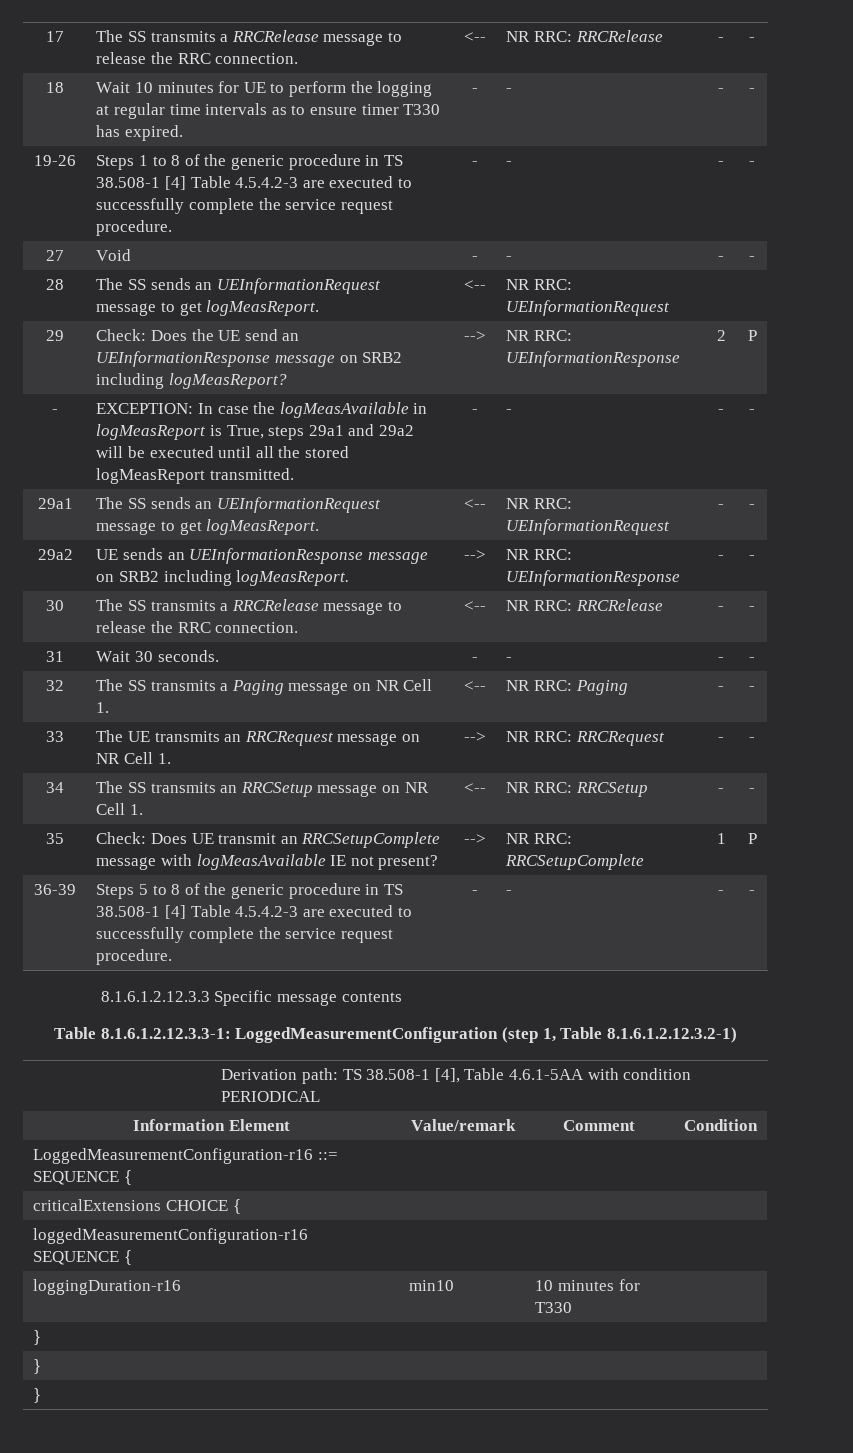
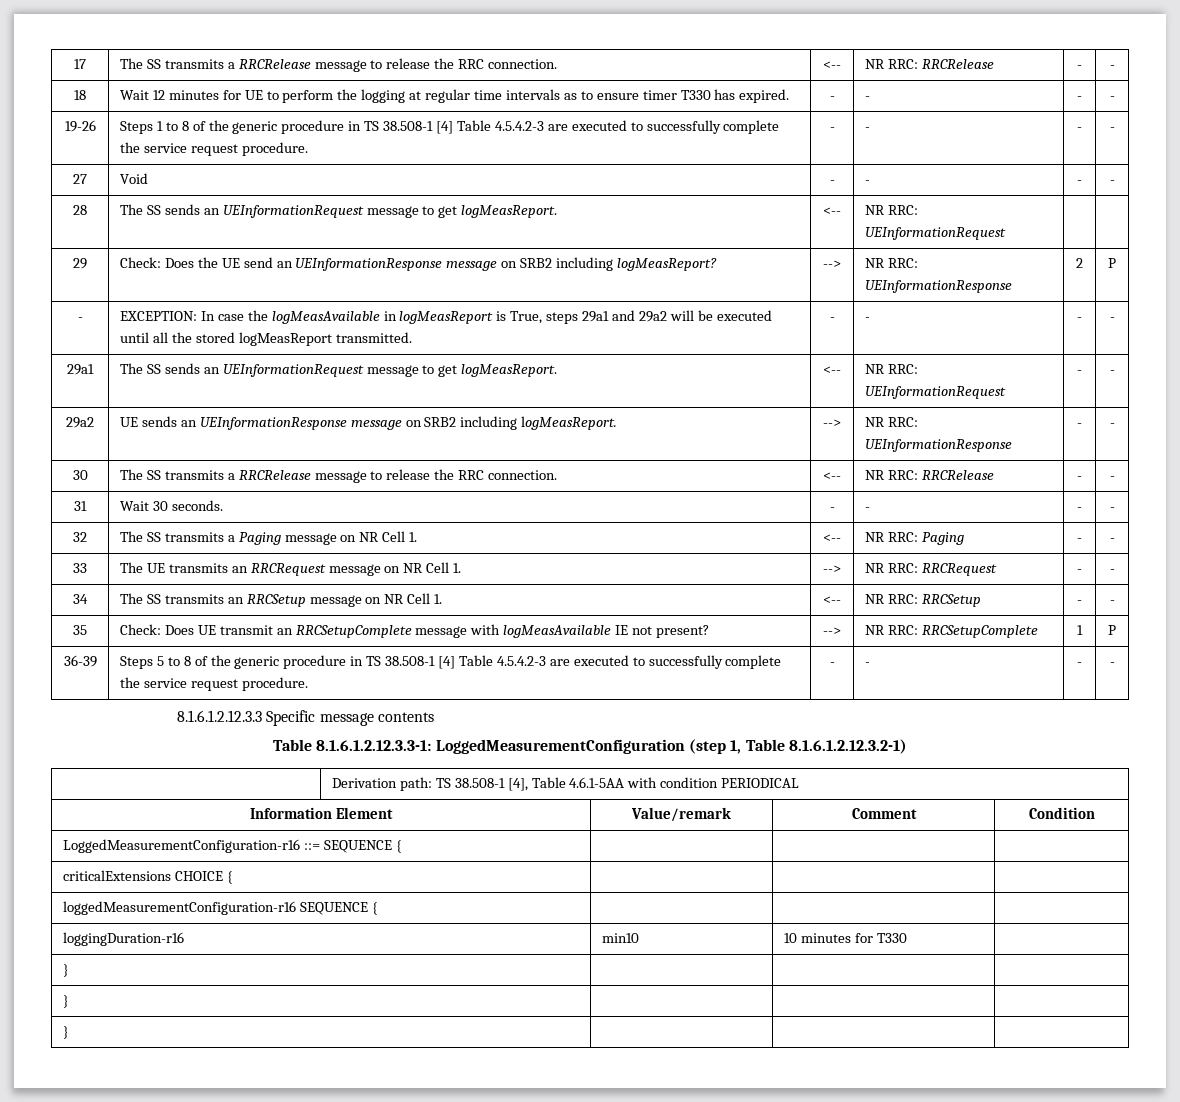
[135,82,154,93] 10 -> [152,90,165,100] 12

